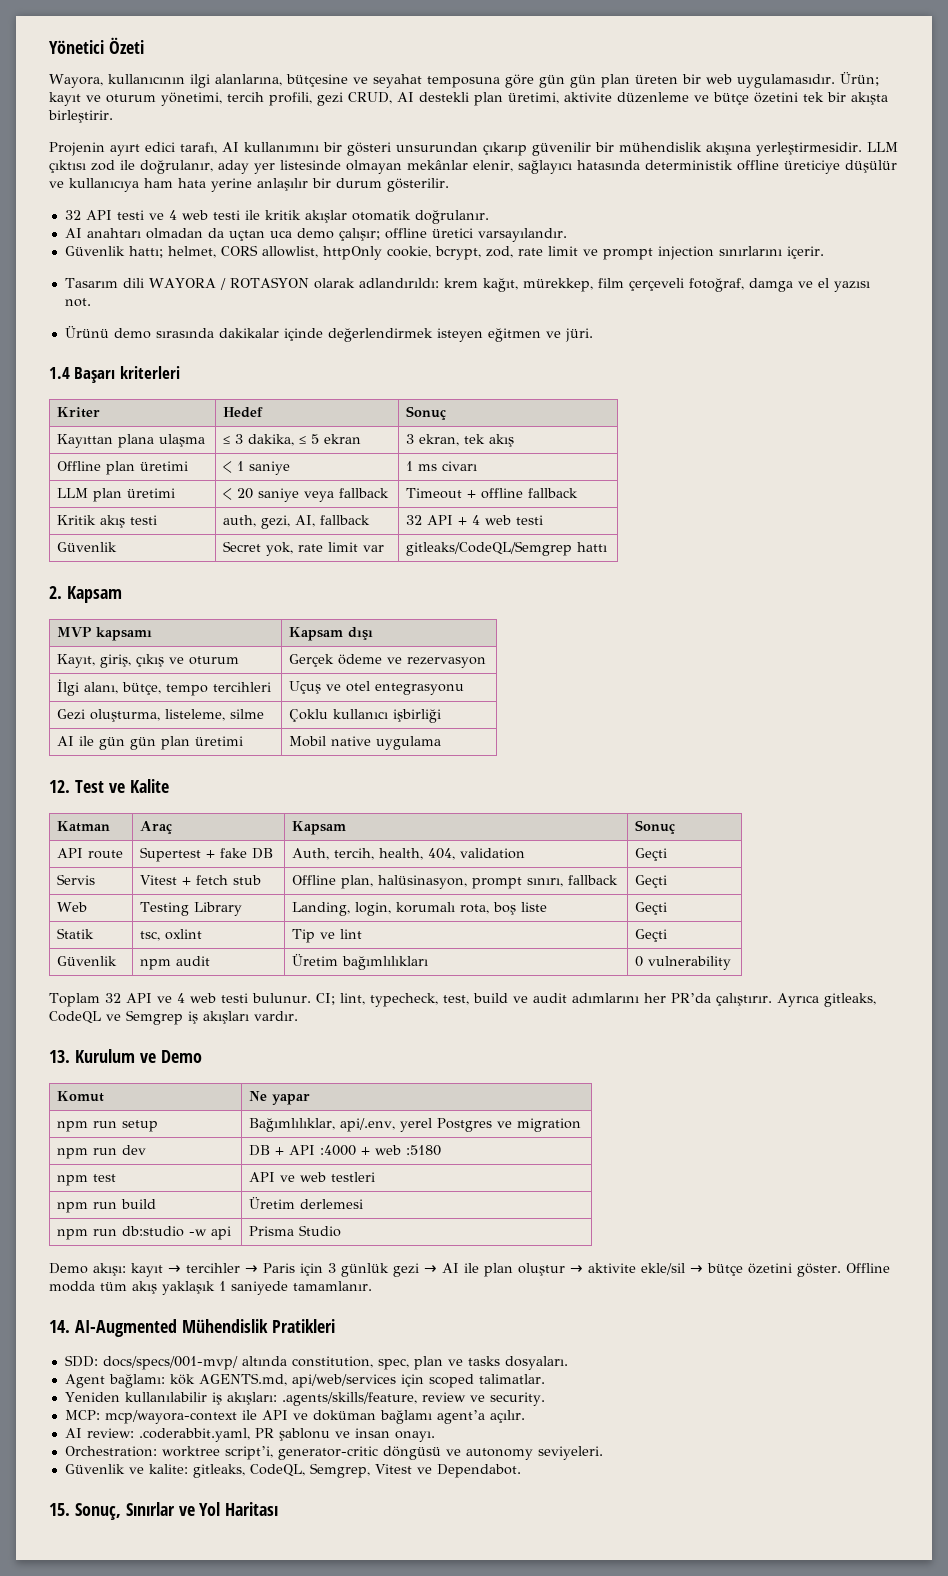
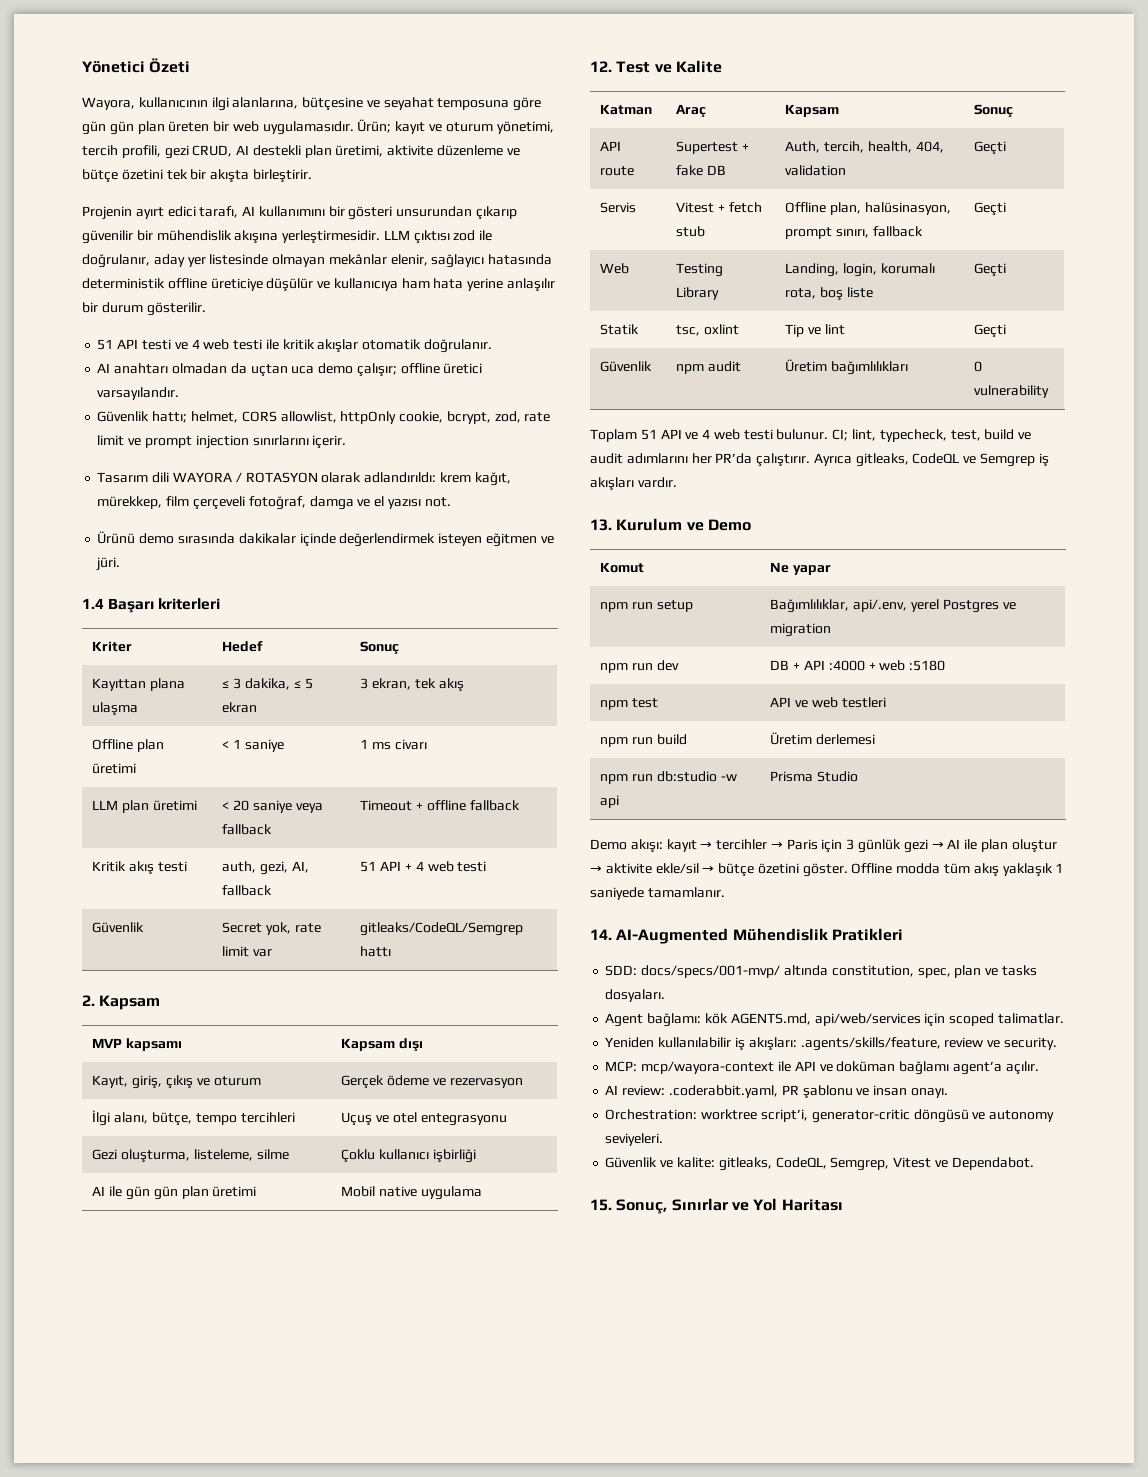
[64,210,81,220] 32 -> [97,339,114,350] 51
[406,515,423,525] 32 -> [360,861,377,872] 51
[104,993,121,1003] 32 -> [640,429,657,440] 51

